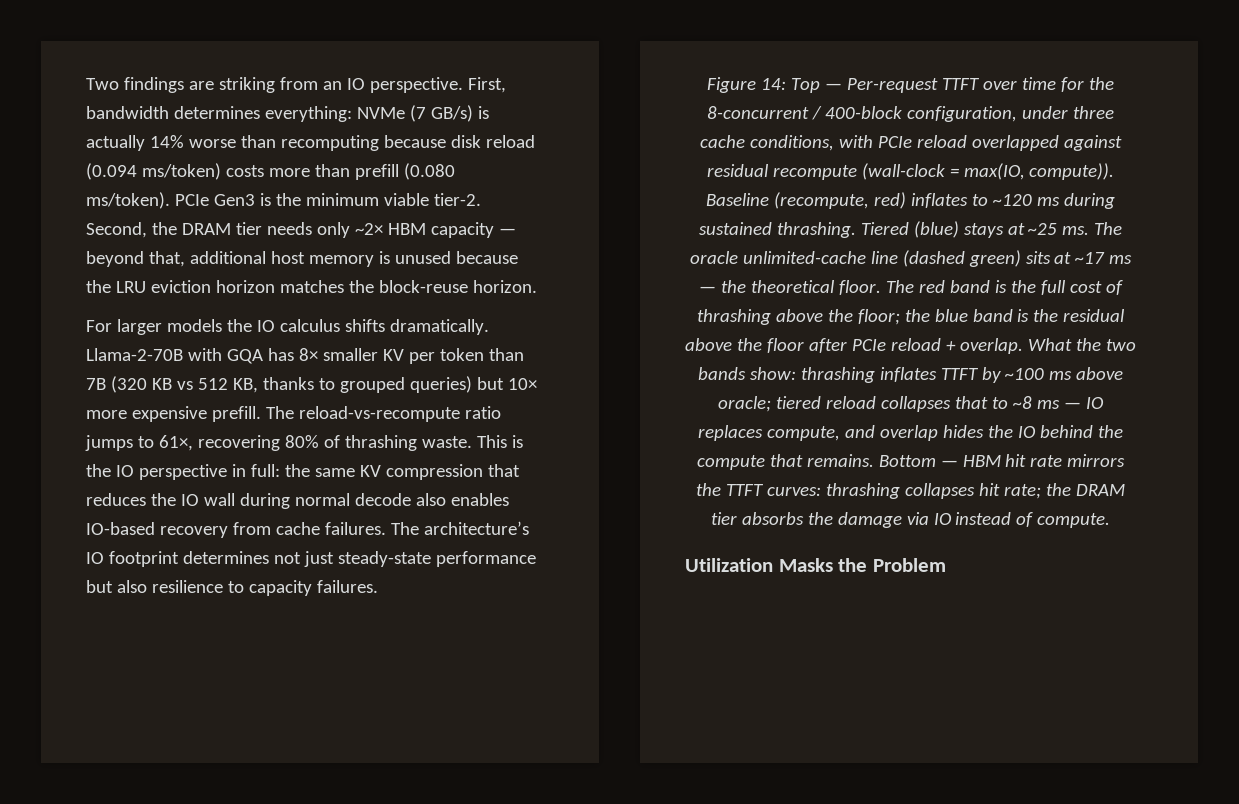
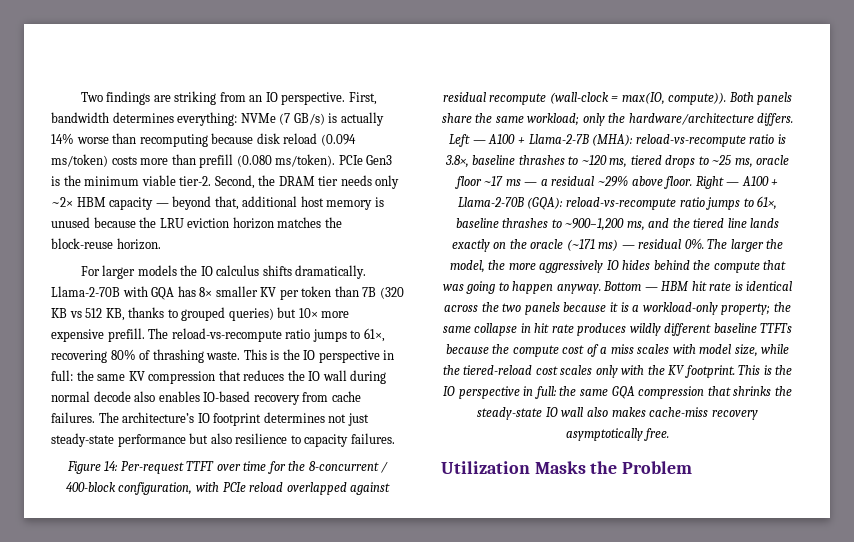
[791,78,843,93] Top — -> (119, 466) none
[1021,106,1114,119] [700,135,835,151] under three cache conditions, -> (193, 488) none
[706,192,1115,209] [698,221,1123,238] [689,250,1133,267] [699,280,1123,295] [696,309,1126,325] [685,338,1136,354] [697,367,1124,383] [718,396,1104,412] [698,425,1123,441] [696,454,874,470] Baseline (recompute, red) inflates to ~120 ms during sustained thrashing. Tiered (blue) stays at ~25 ms. The oracle unlimited-cache line (dashed green) sits at ~17 ms — the theoretical floor. The red band is the full cost of thrashing above the floor; the blue band is the residual above the floor after PCIe reload + overlap. What the two bands show: thrashing inflates TTFT by ~100 ms above oracle; tiered reload collapses that to ~8 ms — IO replaces compute, and overlap hides the IO behind the compute that remains. -> [728,92,793,105] [441,113,794,126] [449,134,786,147] [444,155,790,168] [454,175,779,189] [457,196,778,210] [455,218,780,231] [451,238,784,252] [449,260,787,273] [442,281,601,294] Both panels share the same workload; only the hardware/architecture differs. Left — A100 + Llama-2-7B (MHA): reload-vs-recompute ratio is 3.8×, baseline thrashes to ~120 ms, tiered drops to ~25 ms, oracle floor ~17 ms — a residual ~29% above floor. Right — A100 + Llama-2-70B (GQA): reload-vs-recompute ratio jumps to 61×, baseline thrashes to ~900–1,200 ms, and the tiered line lands exactly on the oracle (~171 ms) — residual 0%. The larger the model, the more aggressively IO hides behind the compute that was going to happen anyway.
[1067,454,1126,467] [696,483,1125,499] [710,512,1111,528] mirrors the TTFT curves: thrashing collapses hit rate; the DRAM tier absorbs the damage via IO instead of compute. -> [734,281,793,291] [444,302,791,315] [442,323,793,336] [445,344,790,357] [442,365,793,378] [443,386,792,399] [477,407,758,420] [565,428,670,441] is identical across the two panels because it is a workload-only property; the same collapse in hit rate produces wildly different baseline TTFTs because the compute cost of a miss scales with model size, while the tiered-reload cost scales only with the KV footprint. This is the IO perspective in full: the same GQA compression that shrinks the steady-state IO wall also makes cache-miss recovery asymptotically free.

